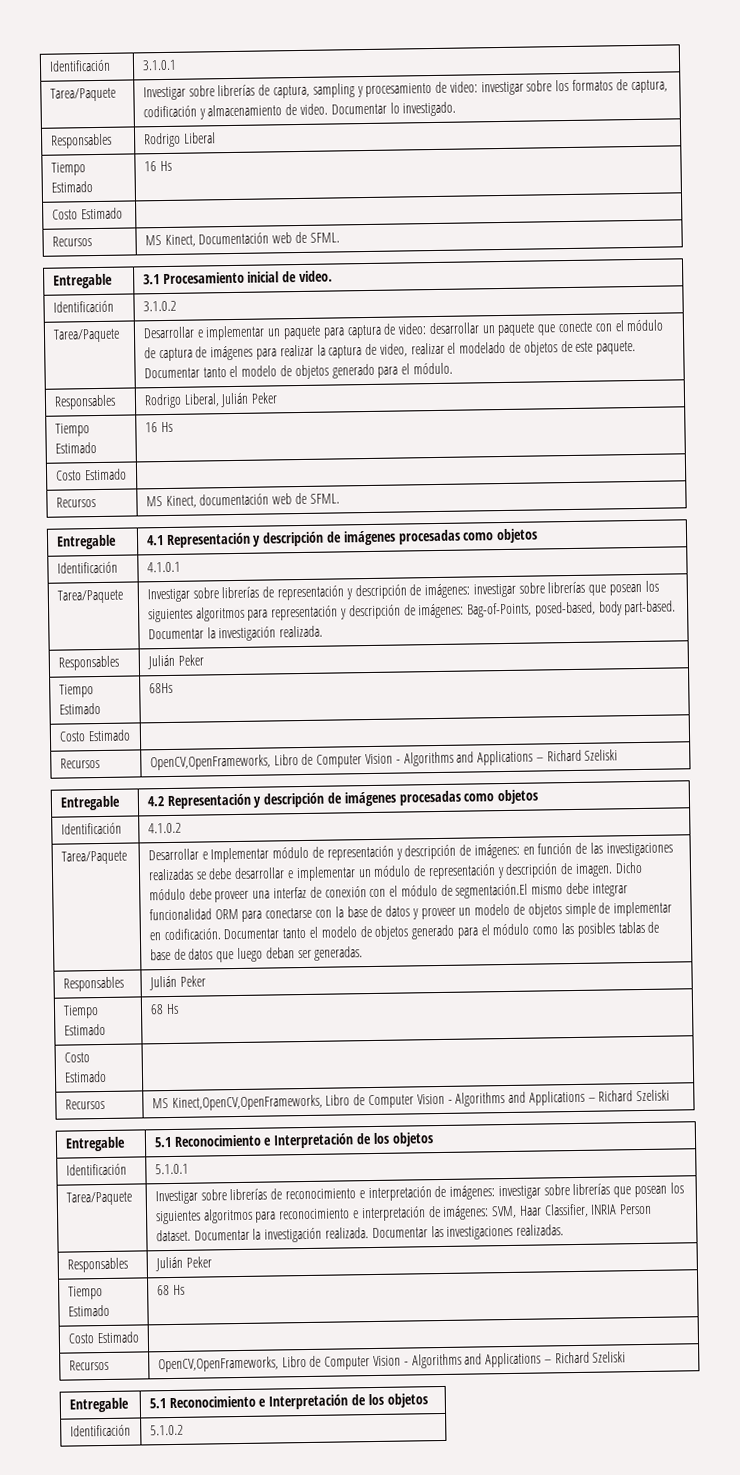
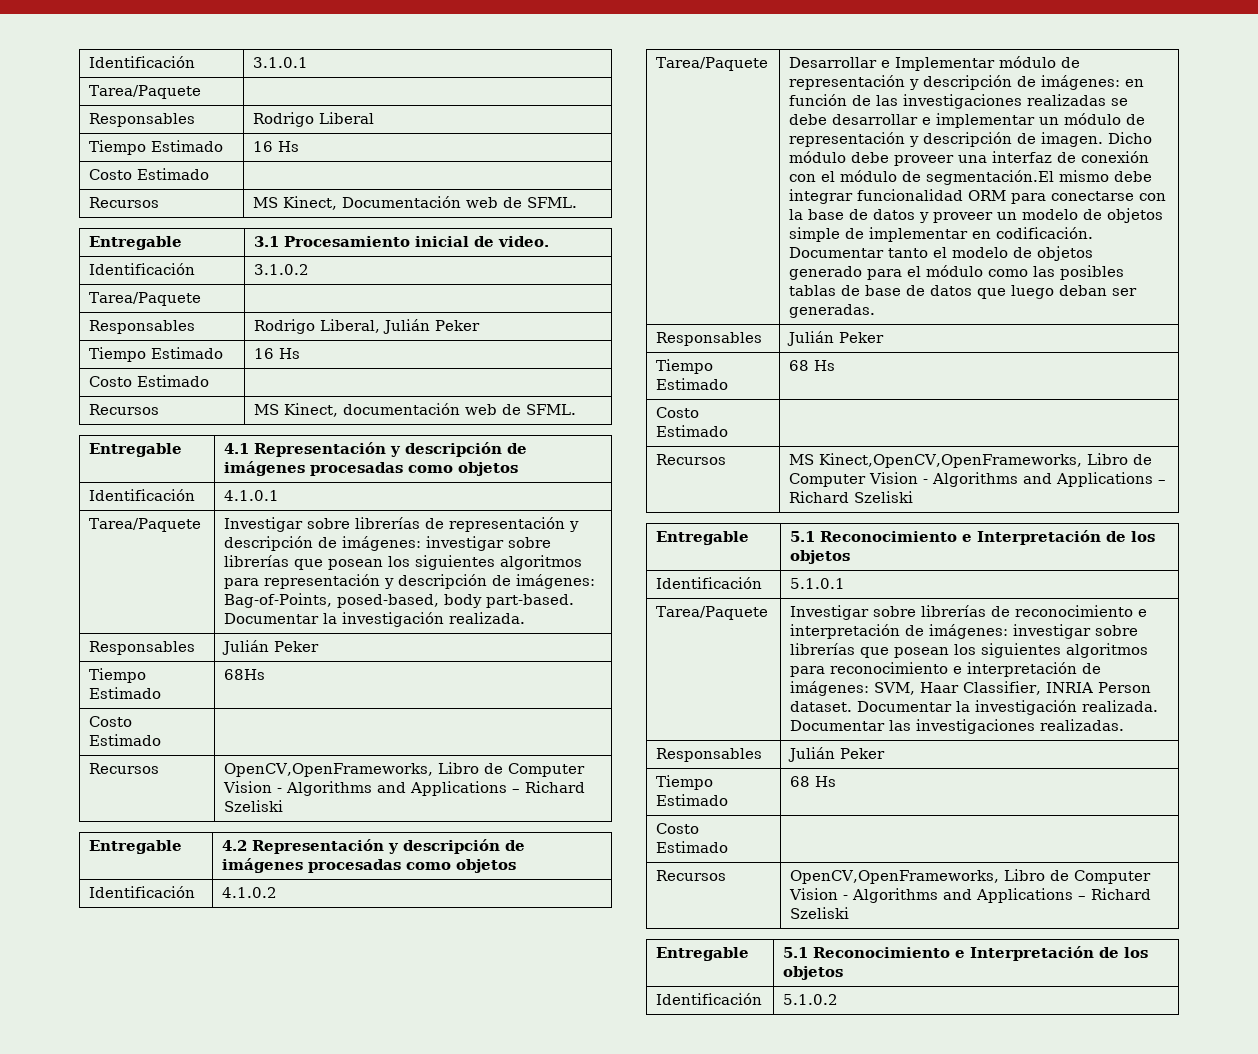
[142,79,668,101] [142,101,457,120] Investigar sobre librerías de captura, sampling y procesamiento de video: investigar sobre los formatos de captura, codificación y almacenamiento de video. Documentar lo investigado. -> (202, 92) none
[142,319,664,341] [143,340,637,362] [143,362,453,380] Desarrollar e implementar un paquete para captura de video: desarrollar un paquete que conecte con el módulo de captura de imágenes para realizar la captura de video, realizar el modelado de objetos de este paquete. Documentar tanto el modelo de objetos generado para el módulo. -> (202, 299) none

